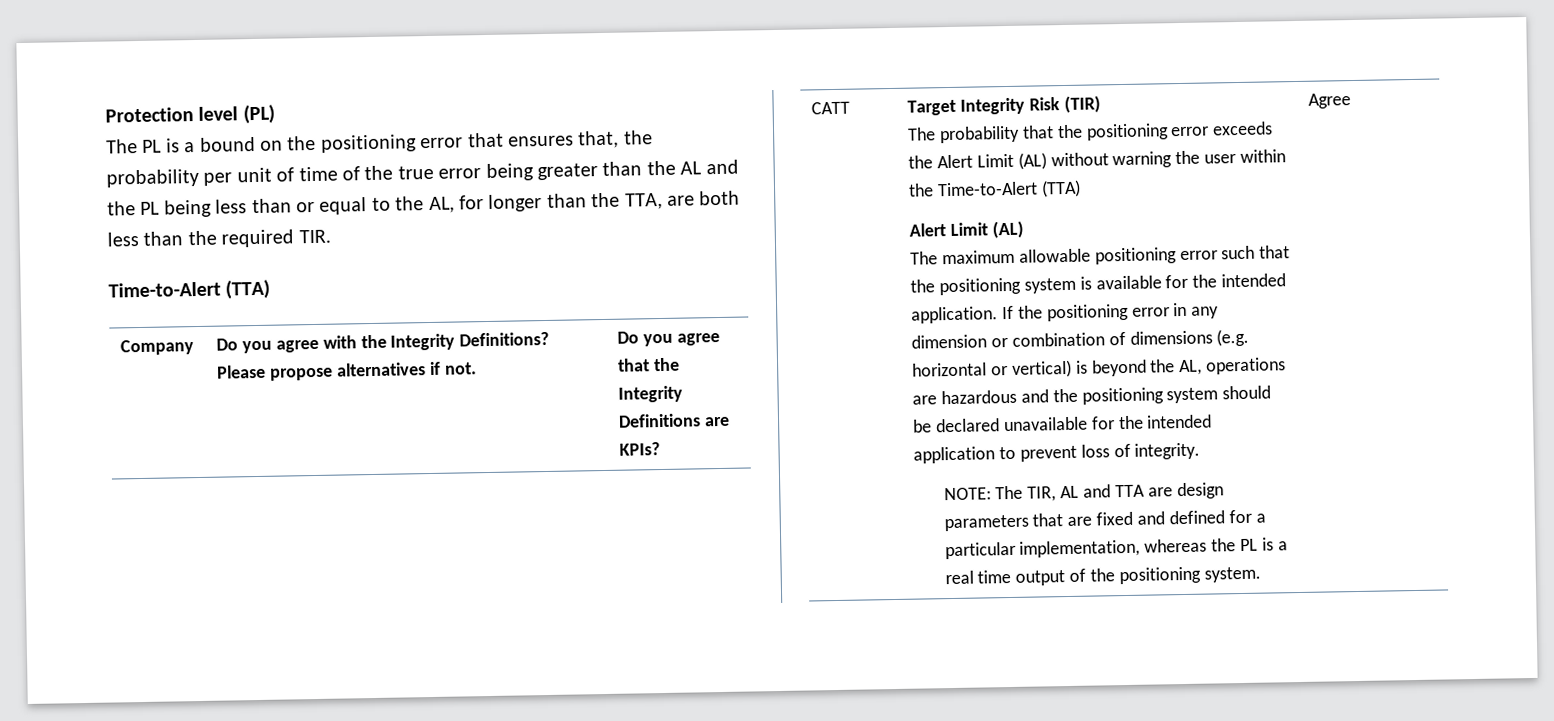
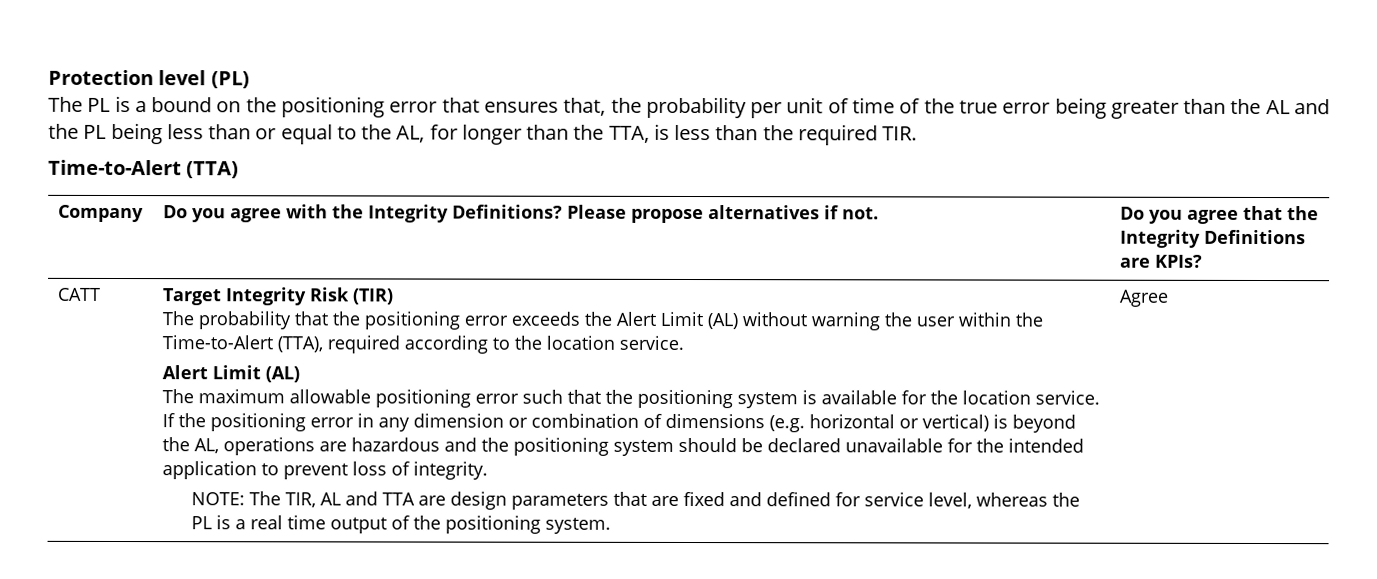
[666,190,741,206] are both -> [653,123,670,140] is
[1040,179,1081,198] (TTA) -> [277,335,685,354] (TTA), required according to the location service.
[1221,273,1287,288] [911,306,999,324] intended application. -> [962,390,1101,405] location service.
[1255,513,1266,523] [944,539,1141,560] a particular implementation, -> [864,492,973,509] service level,

